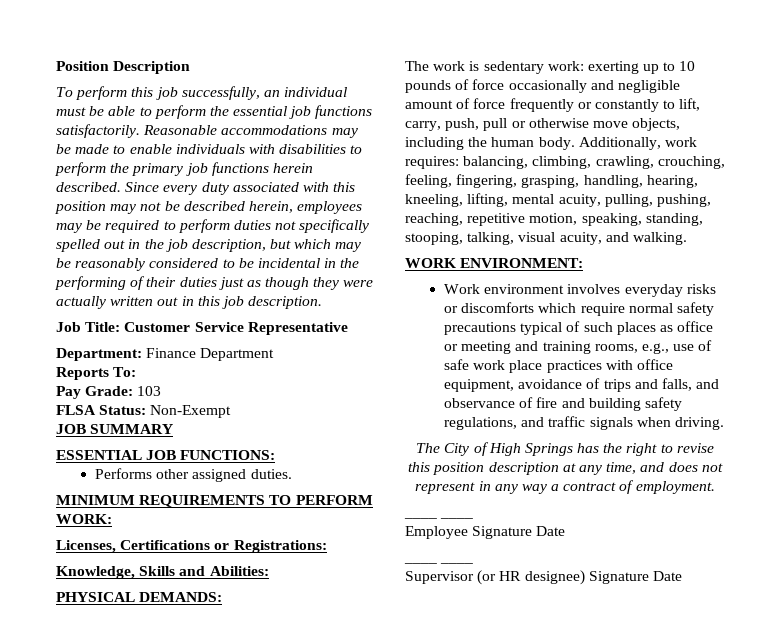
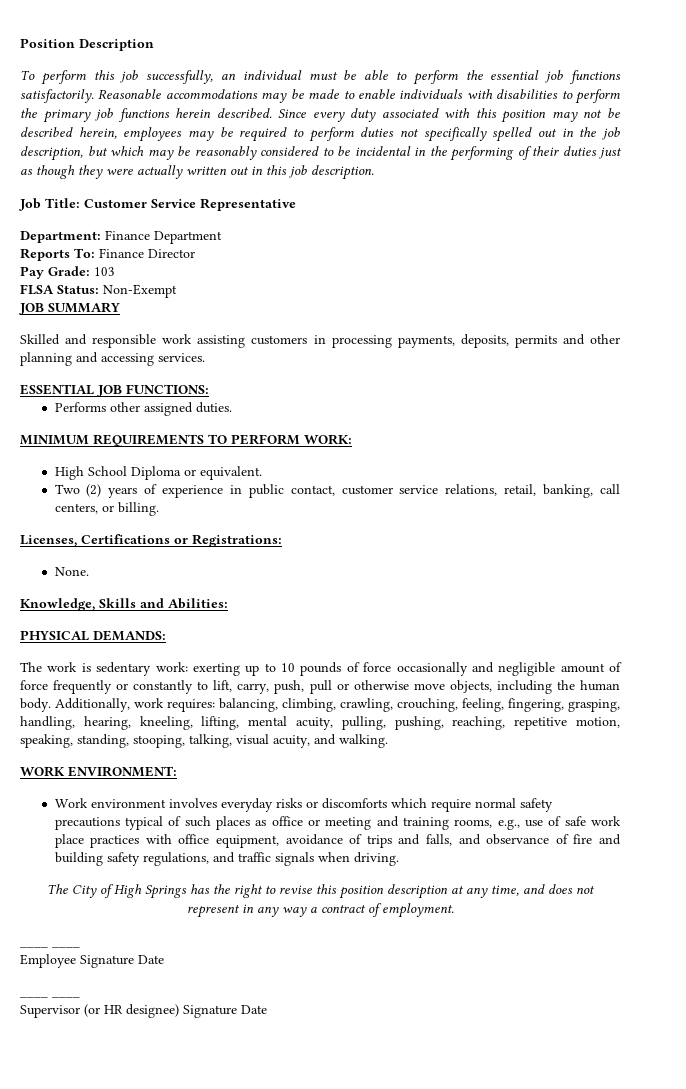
(137, 372) none -> [99,248,195,258] Finance Director
(174, 429) none -> [20,334,620,348] [20,352,205,366] // Skilled and responsible work assisting customers in processing payments, deposits, permits and other planning and accessing services.
(112, 519) none -> [54,466,262,480] [54,484,620,498] [54,502,159,516] // High School Diploma or equivalent. // Two (2) years of experience in public contact, customer service relations, retail, banking, call centers, or billing.
(327, 546) none -> [54,567,89,576] // None.

